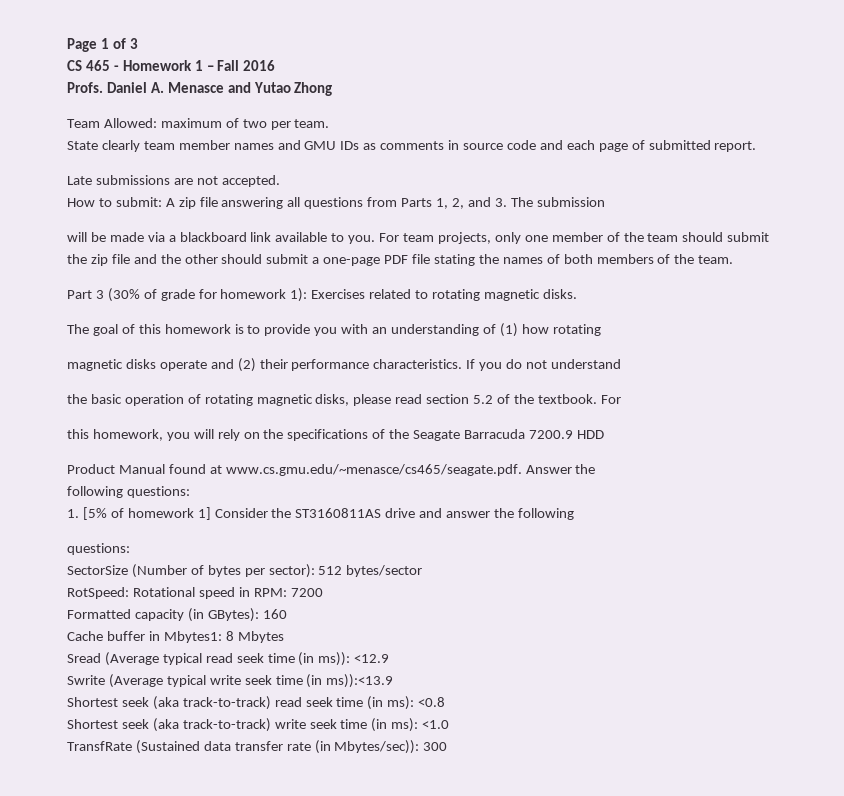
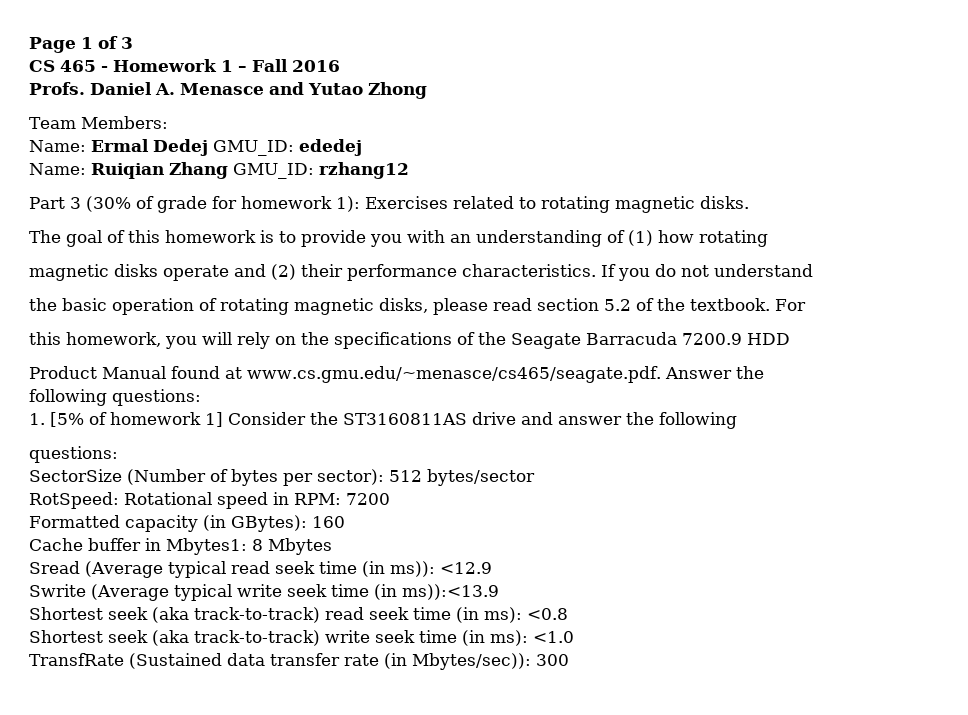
[103,118,330,130] [67,140,757,152] [67,175,280,187] [67,197,605,209] [67,232,770,244] [67,254,734,266] Allowed: maximum of two per team. // State clearly team member names and GMU IDs as comments in source code and each page of submitted report. // Late submissions are not accepted. // How to submit: A zip file answering all questions from Parts 1, 2, and 3. The submission // will be made via a blackboard link available to you. For team projects, only one member of the team should submit the zip file and the other should submit a one-page PDF file stating the names of both members of the team. -> [80,116,168,129] [29,139,362,156] [29,162,409,179] Members: // Name: Ermal Dedej GMU_ID: ededej // Name: Ruiqian Zhang GMU_ID: rzhang12

